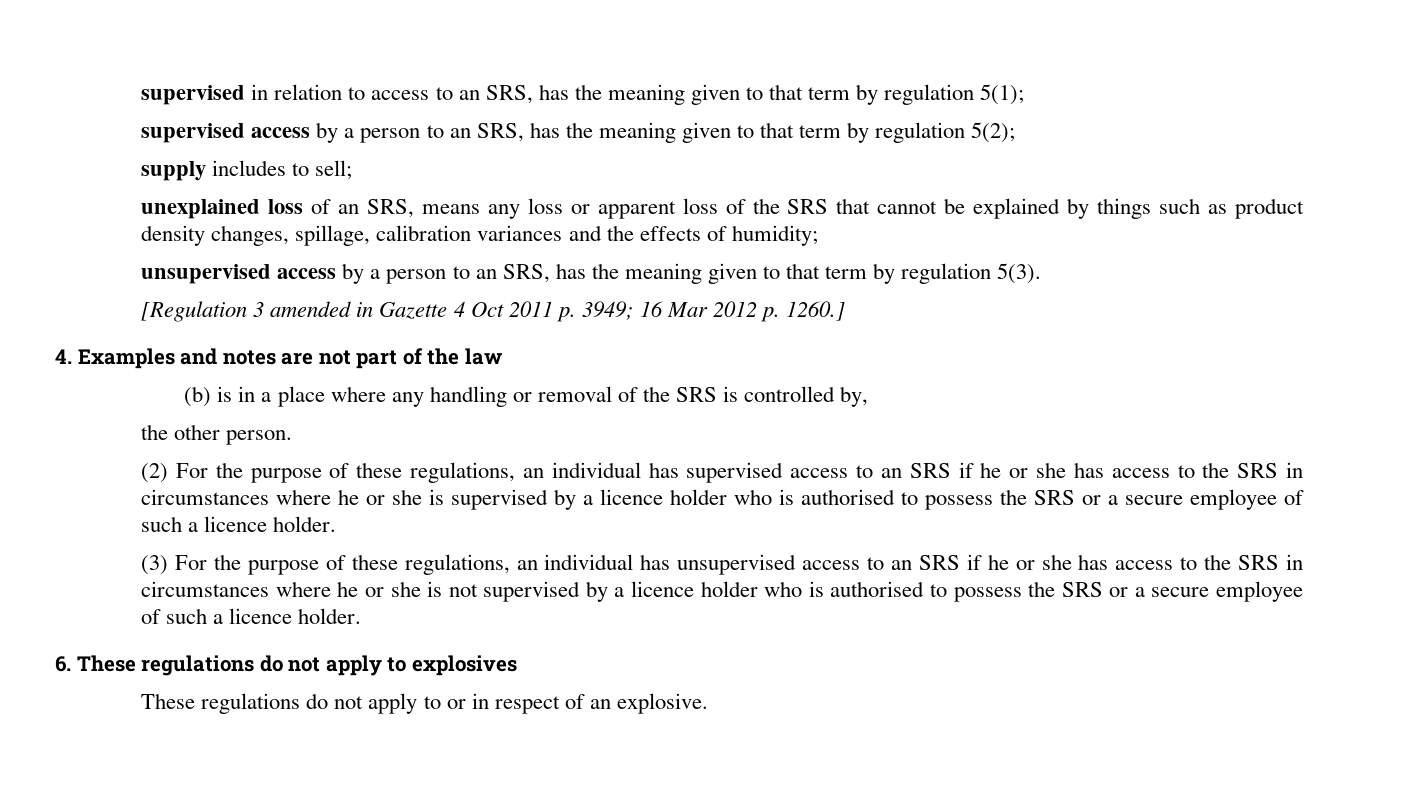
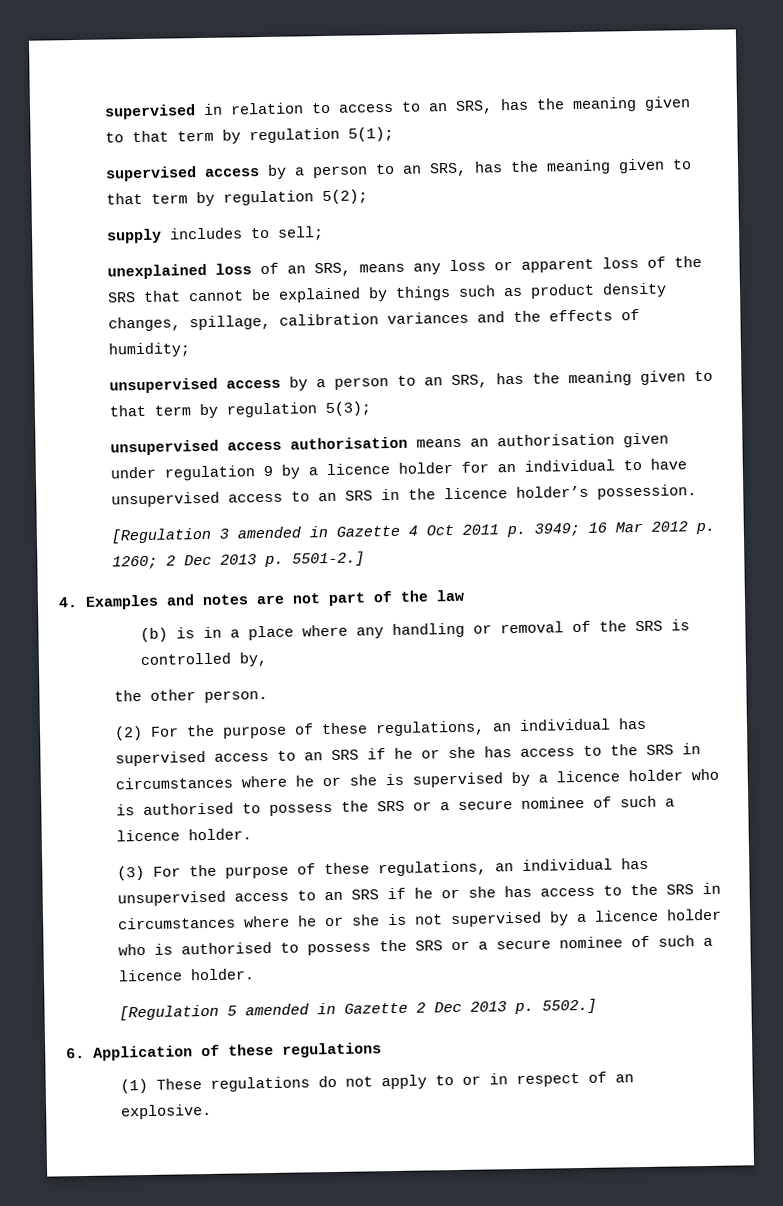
[997,263,1042,284] 5(3). -> [325,401,372,417] [110,432,670,456] [110,458,688,481] [111,484,698,508] 5(3); // unsupervised access authorisation means an authorisation given under regulation 9 by a licence holder for an individual to have unsupervised access to an SRS in the licence holder’s possession.
[786,301,846,321] 1260.] -> [112,551,366,570] 1260; 2 Dec 2013 p. 5501-2.]
[1190,489,1278,510] employee -> [521,796,586,809] nominee
[1216,581,1303,602] [141,608,362,624] [55,655,517,676] employee of such a licence holder. // 6. These regulations do not apply to explosives // -> [559,935,714,949] [118,968,256,982] [119,998,598,1021] [66,1042,382,1061] [120,1078,149,1094] nominee of such a licence holder. // [Regulation 5 amended in Gazette 2 Dec 2013 p. 5502.] // 6. Application of these regulations // (1)

